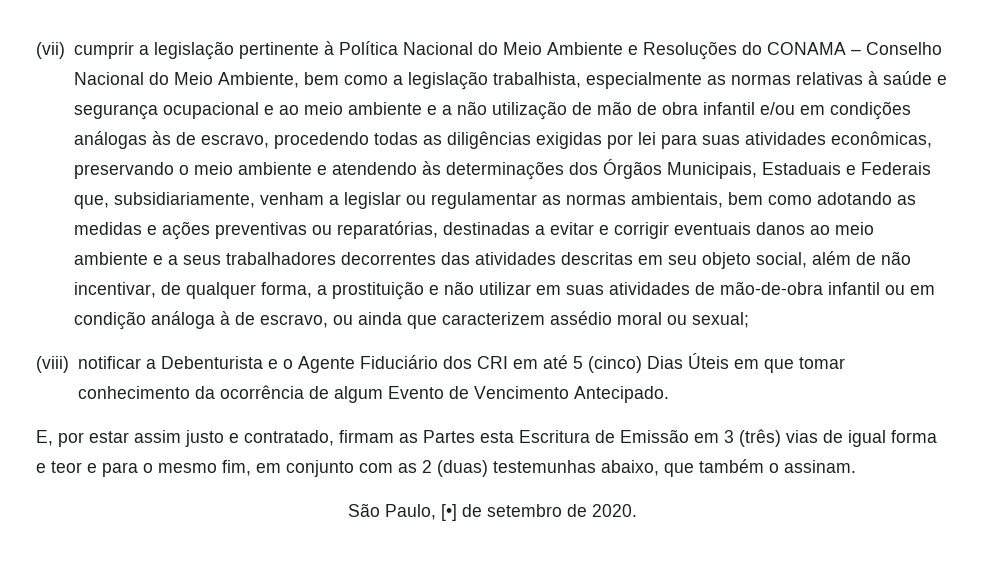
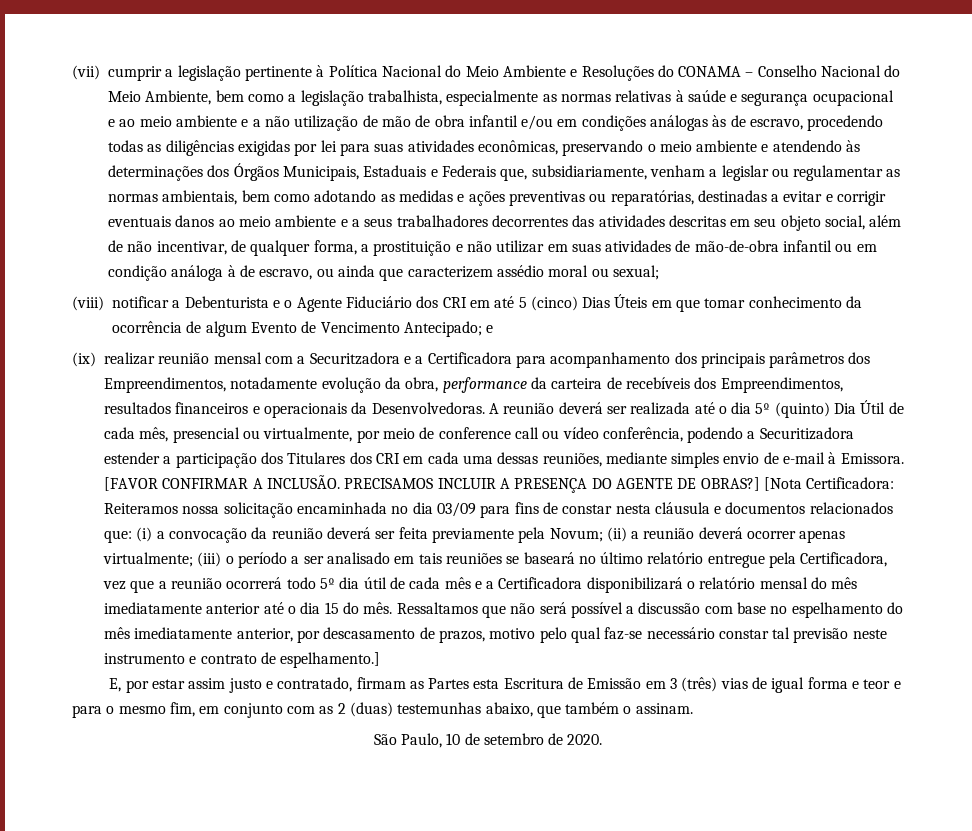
[573,386,669,403] Antecipado. -> [403,321,494,337] [72,352,871,368] [104,377,843,393] [104,400,904,418] [104,427,854,443] [104,452,904,468] [104,475,895,493] [104,502,893,518] [104,527,846,543] [103,552,888,568] [103,577,858,593] [104,602,904,618] [104,627,887,643] [104,652,381,668] Antecipado; e // (ix) realizar reunião mensal com a Securitzadora e a Certificadora para acompanhamento dos principais parâmetros dos Empreendimentos, notadamente evolução da obra, performance da carteira de recebíveis dos Empreendimentos, resultados financeiros e operacionais da Desenvolvedoras. A reunião deverá ser realizada até o dia 5º (quinto) Dia Útil de cada mês, presencial ou virtualmente, por meio de conference call ou vídeo conferência, podendo a Securitizadora estender a participação dos Titulares dos CRI em cada uma dessas reuniões, mediante simples envio de e-mail à Emissora. [FAVOR CONFIRMAR A INCLUSÃO. PRECISAMOS INCLUIR A PRESENÇA DO AGENTE DE OBRAS?] [Nota Certificadora: Reiteramos nossa solicitação encaminhada no dia 03/09 para fins de constar nesta cláusula e documentos relacionados que: (i) a convocação da reunião deverá ser feita previamente pela Novum; (ii) a reunião deverá ocorrer apenas virtualmente; (iii) o período a ser analisado em tais reuniões se baseará no último relatório entregue pela Certificadora, vez que a reunião ocorrerá todo 5º dia útil de cada mês e a Certificadora disponibilizará o relatório mensal do mês imediatamente anterior até o dia 15 do mês. Ressaltamos que não será possível a discussão com base no espelhamento do mês imediatamente anterior, por descasamento de prazos, motivo pelo qual faz-se necessário constar tal previsão neste instrumento e contrato de espelhamento.]
[441,504,457,521] [•] -> [446,733,461,745] 10

